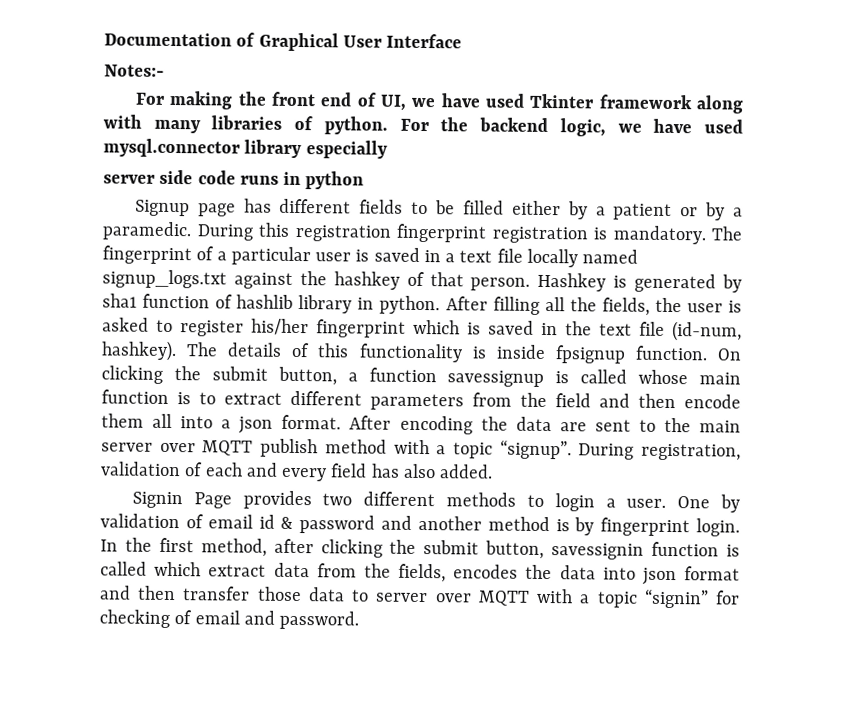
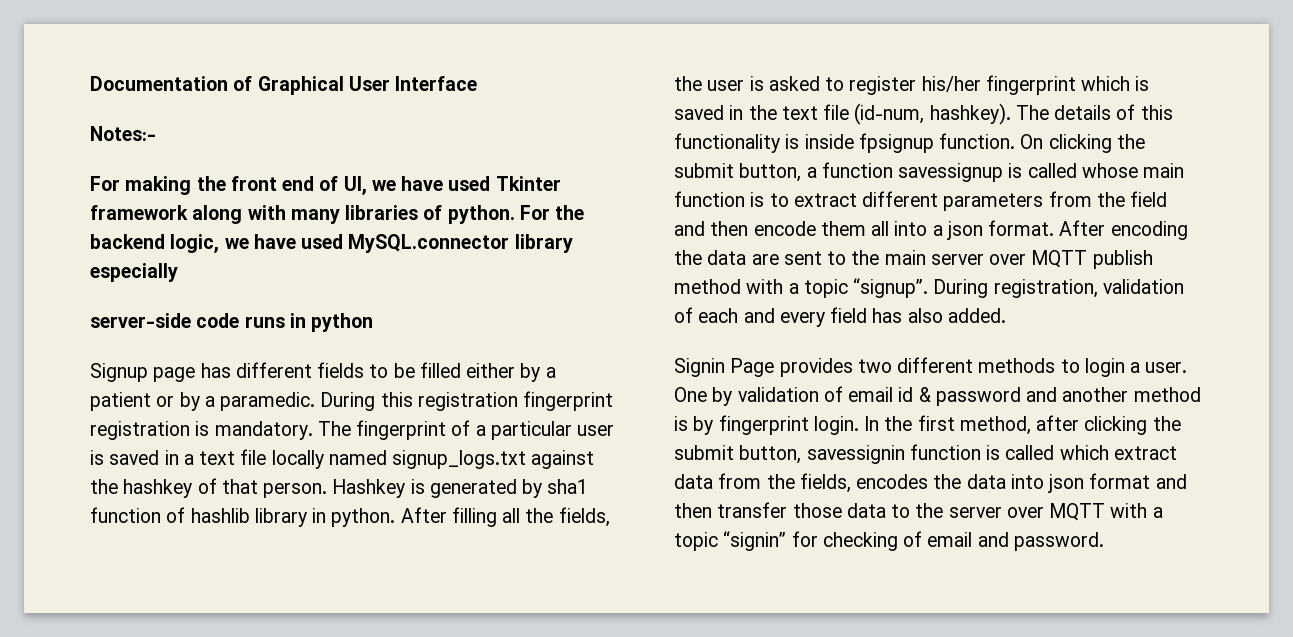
[103,138,240,158] mysql.connector -> [348,234,510,253] MySQL.connector
[103,169,194,185] server side -> [90,313,191,328] server-side
(370, 595) none -> [915,503,944,518] the

